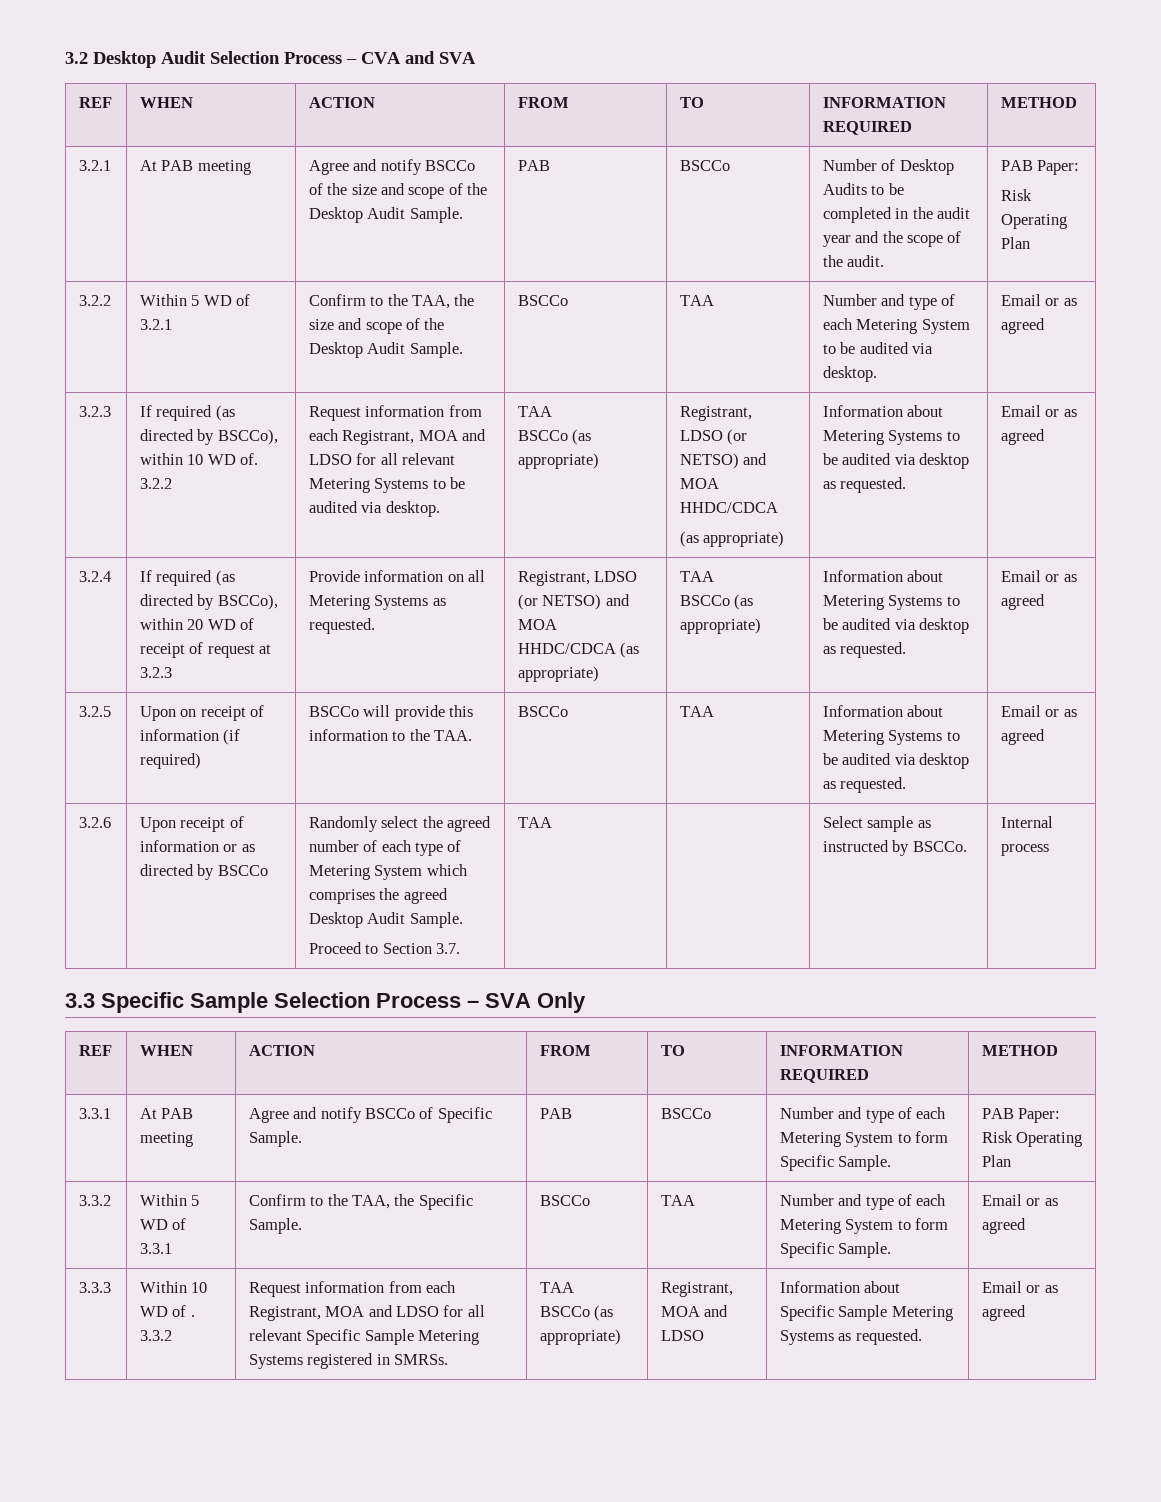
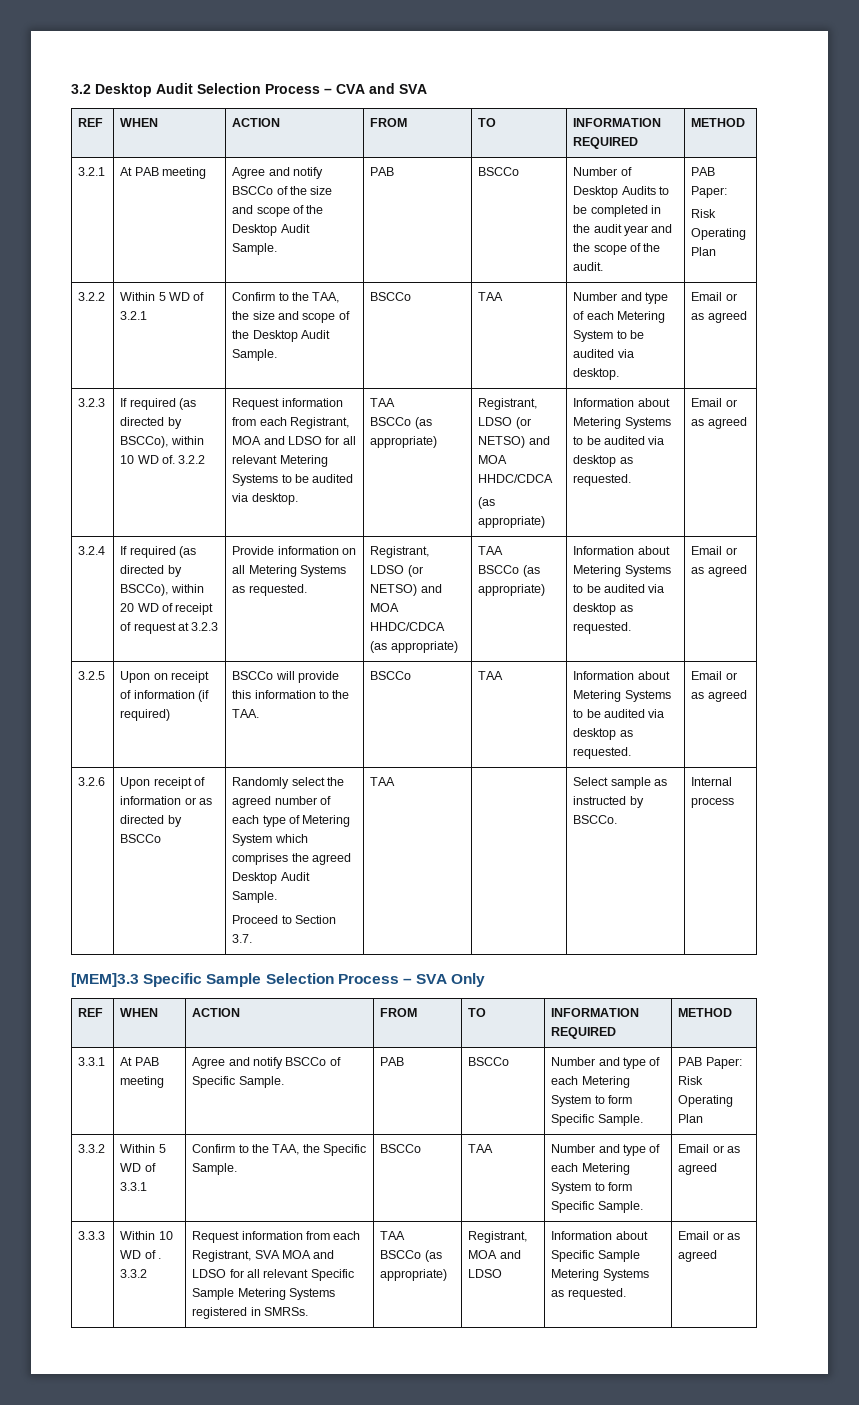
[65,993,95,1008] 3.3 -> [71,973,139,987] [MEM]3.3
(321, 1313) none -> [254,1250,280,1259] SVA

